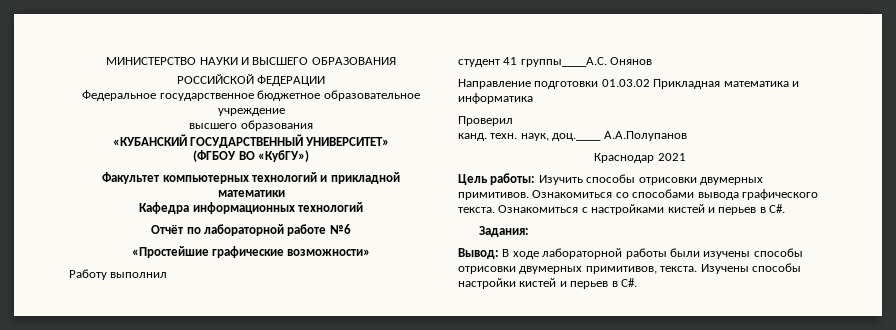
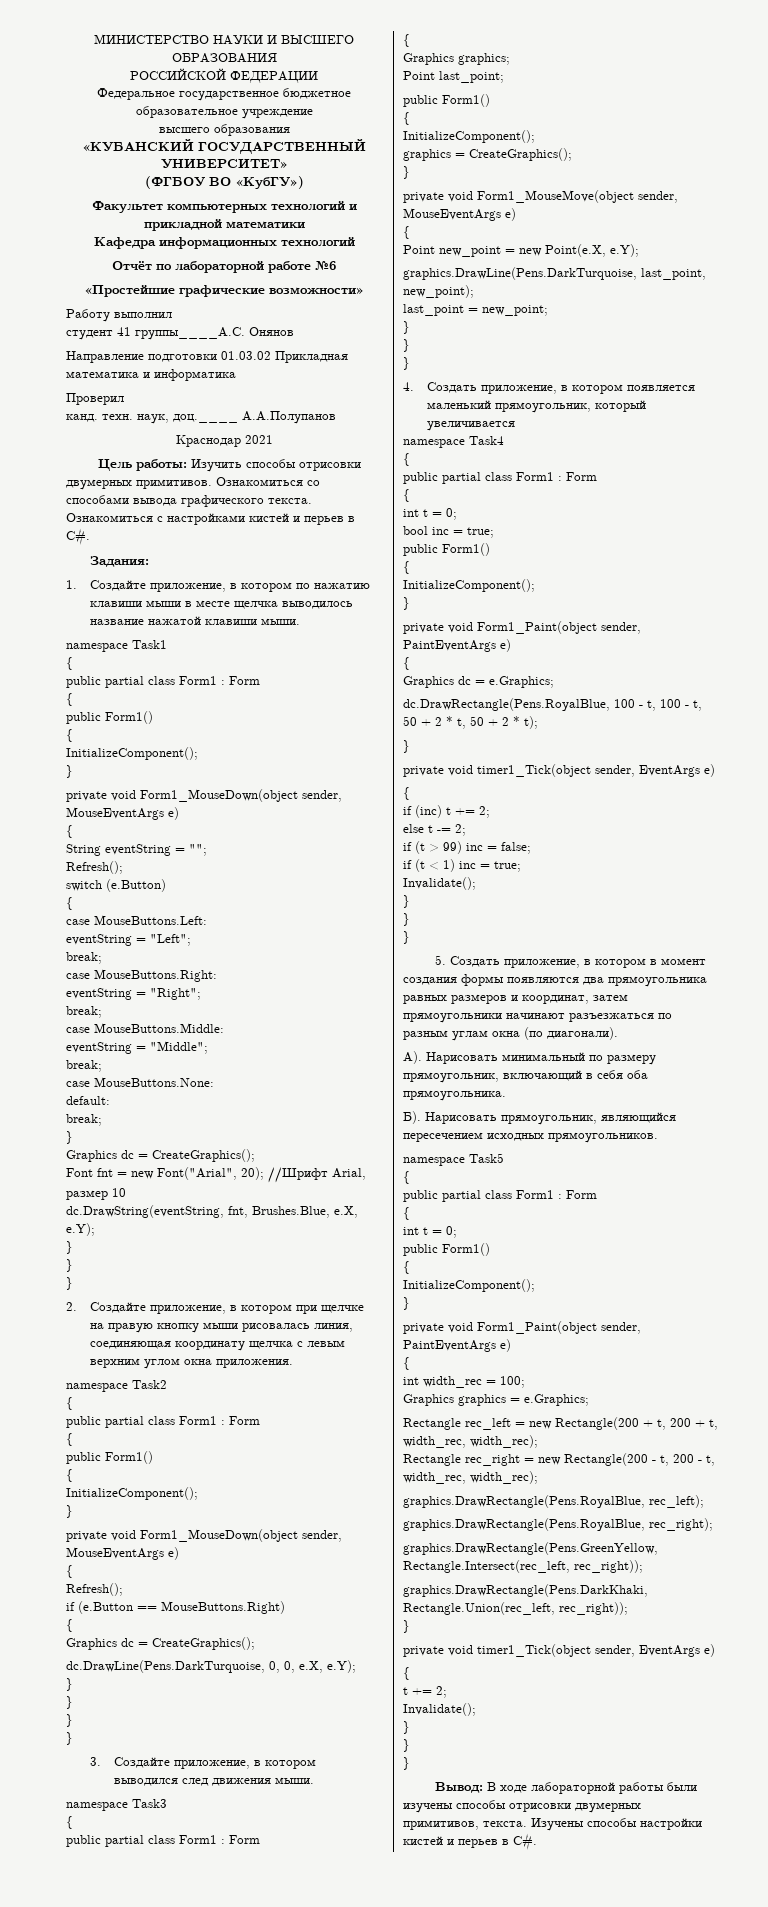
(530, 231) none -> [66,580,371,592] [90,600,354,609] [90,616,301,625] [66,640,167,652] [66,657,73,670] [66,676,260,688] [66,693,73,706] [66,711,153,724] [66,729,73,742] [66,747,198,760] [66,765,73,778] [66,789,342,802] [66,807,179,820] [66,825,73,838] [66,844,207,856] [66,861,123,874] [66,879,166,892] [66,897,73,910] [66,915,207,925] [66,934,191,946] [66,952,102,964] [66,969,217,982] [66,988,201,1000] [66,1006,102,1018] [66,1023,224,1033] [66,1041,208,1054] [66,1060,102,1072] [66,1077,214,1087] [66,1096,110,1105] [66,1114,102,1126] [66,1131,73,1144] [66,1149,255,1162] [66,1167,366,1183] [66,1188,126,1200] [66,1205,358,1218] [66,1223,95,1236] [66,1241,73,1254] [66,1259,73,1272] [66,1277,73,1290] [66,1302,365,1314] [90,1322,354,1333] [90,1340,346,1351] [90,1358,294,1369] [66,1380,167,1392] [66,1397,73,1410] [66,1416,260,1428] [66,1433,73,1446] [66,1451,153,1464] [66,1469,73,1482] [66,1487,198,1500] [66,1505,73,1518] [66,1529,342,1542] [66,1547,179,1560] [66,1565,73,1578] [66,1583,123,1596] [66,1601,285,1614] [66,1619,73,1632] [66,1637,255,1650] [66,1660,356,1673] [66,1678,73,1691] [66,1696,73,1709] [66,1714,73,1727] [66,1732,73,1745] [90,1757,317,1769] [114,1777,315,1786] [66,1799,167,1811] [66,1816,73,1829] [66,1835,260,1847] [403,34,410,47] [403,53,510,65] [403,71,504,83] [403,94,490,107] [403,112,410,125] [403,130,535,143] [403,148,572,161] [403,166,410,179] [403,190,678,203] [403,208,516,221] [403,226,410,239] [403,244,639,257] [403,267,706,280] [403,285,474,298] [403,304,548,316] [403,321,410,334] [403,339,410,352] [403,357,410,370] [403,382,696,394] [427,400,647,413] [427,421,516,431] [403,436,504,448] [403,453,410,466] [403,472,597,484] [403,489,410,502] [403,508,457,520] [403,526,494,538] [403,543,490,556] [403,561,410,574] [403,579,535,592] [403,597,410,610] [403,621,641,634] [403,639,511,652] [403,657,410,670] [403,676,554,688] [403,698,702,711] [403,716,538,729] [403,740,410,753] [403,764,715,777] [403,787,410,800] [403,805,490,818] [403,824,466,836] [403,841,531,854] [403,859,521,872] [403,877,476,890] [403,895,410,908] [403,913,410,926] [403,931,410,944] [435,955,707,968] [403,974,707,987] [403,994,628,1004] [403,1012,672,1023] [403,1027,618,1041] [403,1051,656,1065] [403,1070,648,1083] [403,1090,506,1101] [403,1111,676,1125] [403,1132,658,1143] [403,1153,504,1166] [403,1171,410,1184] [403,1190,597,1202] [403,1207,410,1220] [403,1226,457,1238] [403,1243,490,1256] [403,1261,410,1274] [403,1279,535,1292] [403,1297,410,1310] [403,1321,641,1334] [403,1339,511,1352] [403,1357,410,1370] [403,1376,525,1388] [403,1394,589,1406] [403,1417,718,1430] [403,1435,538,1448] [403,1453,715,1466] [403,1471,538,1484] [403,1495,704,1508] [403,1518,713,1531] [403,1542,658,1555] [403,1560,643,1573] [403,1584,648,1597] [403,1602,628,1615] [403,1620,410,1633] [403,1644,715,1657] [403,1667,410,1680] [403,1686,447,1698] [403,1703,476,1716] [403,1721,410,1734] [403,1739,410,1752] [403,1757,410,1770] // 1. Создайте приложение, в котором по нажатию клавиши мыши в месте щелчка выводилось название нажатой клавиши мыши. // namespace Task1 // { // public partial class Form1 : Form // { // public Form1() // { // InitializeComponent(); // } // private void Form1_MouseDown(object sender, MouseEventArgs e) // { // String eventString = ""; // Refresh(); // switch (e.Button) // { // case MouseButtons.Left: // eventString = "Left"; // break; // case MouseButtons.Right: // eventString = "Right"; // break; // case MouseButtons.Middle: // eventString = "Middle"; // break; // case MouseButtons.None: // default: // break; // } // Graphics dc = CreateGraphics(); // Font fnt = new Font("Arial", 20); //Шрифт Arial, размер 10 // dc.DrawString(eventString, fnt, Brushes.Blue, e.X, e.Y); // } // } // } // 2. Создайте приложение, в котором при щелчке на правую кнопку мыши рисовалась линия, соединяющая координату щелчка с левым верхним углом окна приложения. // namespace Task2 // { // public partial class Form1 : Form // { // public Form1() // { // InitializeComponent(); // } // private void Form1_MouseDown(object sender, MouseEventArgs e) // { // Refresh(); // if (e.Button == MouseButtons.Right) // { // Graphics dc = CreateGraphics(); // dc.DrawLine(Pens.DarkTurquoise, 0, 0, e.X, e.Y); // } // } // } // } // 3. Создайте приложение, в котором выводился след движения мыши. // namespace Task3 // { // public partial class Form1 : Form // { // Graphics graphics; // Point last_point; // public Form1() // { // InitializeComponent(); // graphics = CreateGraphics(); // } // private void Form1_MouseMove(object sender, MouseEventArgs e) // { // Point new_point = new Point(e.X, e.Y); // graphics.DrawLine(Pens.DarkTurquoise, last_point, new_point); // last_point = new_point; // } // } // } // 4. Создать приложение, в котором появляется маленький прямоугольник, который увеличивается // namespace Task4 // { // public partial class Form1 : Form // { // int t = 0; // bool inc = true; // public Form1() // { // InitializeComponent(); // } // private void Form1_Paint(object sender, PaintEventArgs e) // { // Graphics dc = e.Graphics; // dc.DrawRectangle(Pens.RoyalBlue, 100 - t, 100 - t, 50 + 2 * t, 50 + 2 * t); // } // private void timer1_Tick(object sender, EventArgs e) // { // if (inc) t += 2; // else t -= 2; // if (t > 99) inc = false; // if (t < 1) inc = true; // Invalidate(); // } // } // } // 5. Создать приложение, в котором в момент создания формы появляются два прямоугольника равных размеров и координат, затем прямоугольники начинают разъезжаться по разным углам окна (по диагонали). // А). Нарисовать минимальный по размеру прямоугольник, включающий в себя оба прямоугольника. // Б). Нарисовать прямоугольник, являющийся пересечением исходных прямоугольников. // namespace Task5 // { // public partial class Form1 : Form // { // int t = 0; // public Form1() // { // InitializeComponent(); // } // private void Form1_Paint(object sender, PaintEventArgs e) // { // int width_rec = 100; // Graphics graphics = e.Graphics; // Rectangle rec_left = new Rectangle(200 + t, 200 + t, width_rec, width_rec); // Rectangle rec_right = new Rectangle(200 - t, 200 - t, width_rec, width_rec); // graphics.DrawRectangle(Pens.RoyalBlue, rec_left); // graphics.DrawRectangle(Pens.RoyalBlue, rec_right); // graphics.DrawRectangle(Pens.GreenYellow, Rectangle.Intersect(rec_left, rec_right)); // graphics.DrawRectangle(Pens.DarkKhaki, Rectangle.Union(rec_left, rec_right)); // } // private void timer1_Tick(object sender, EventArgs e) // { // t += 2; // Invalidate(); // } // } // }

